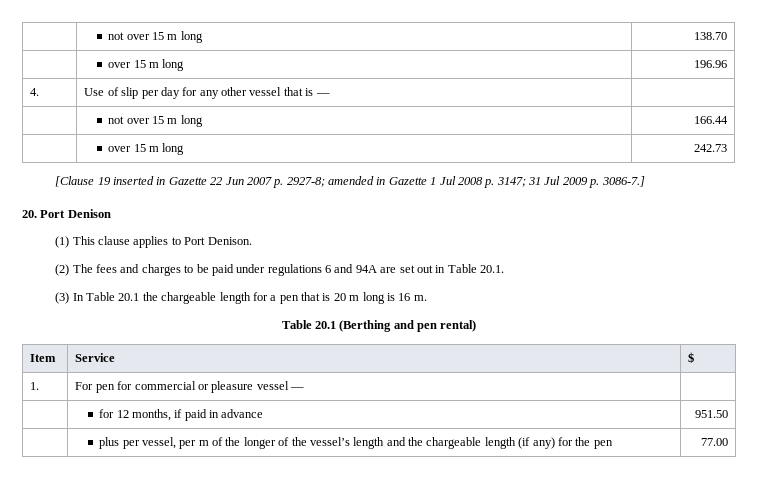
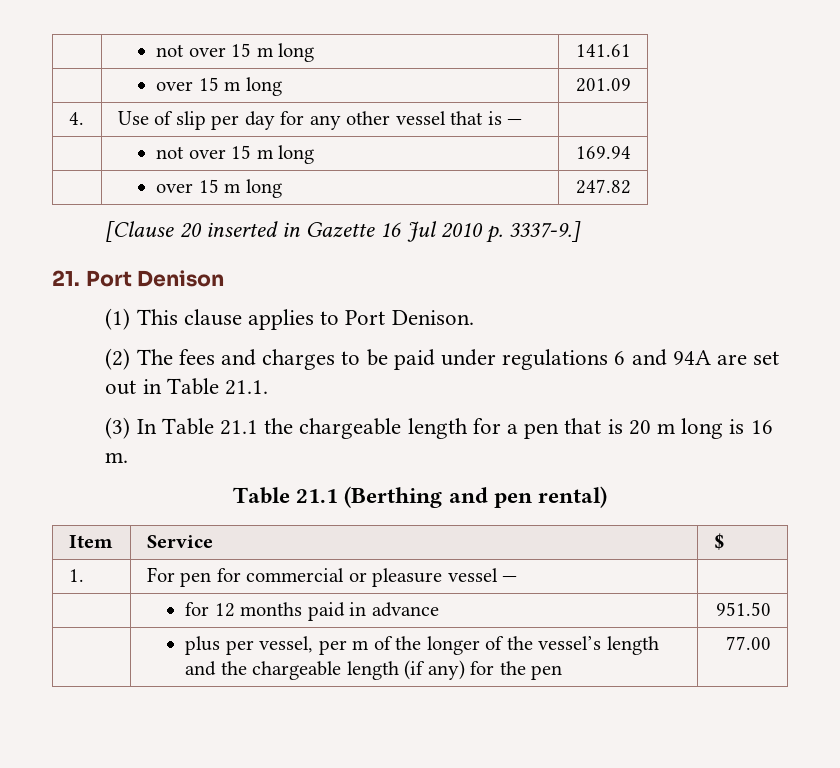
[108,31,203,43] [693,32,727,40] [108,59,185,71] [693,60,727,68] | not over 15 m long | 138.70 // | over 15 m long | 196.96 -> [156,43,315,62] [576,44,632,57] [156,77,282,96] [576,78,632,92] | not over 15 m long | 141.61 // | over 15 m long | 201.09
[693,116,728,124] [108,143,185,155] [693,144,727,152] 166.44 // | over 15 m long | 242.73 -> [576,146,632,159] [156,179,282,198] [576,179,632,194] 169.94 // | over 15 m long | 247.82
[97,177,111,185] 19 -> [179,223,202,238] 20
[210,176,645,188] [22,210,37,218] 22 Jun 2007 p. 2927-8; amended in Gazette 1 Jul 2008 p. 3147; 31 Jul 2009 p. 3086-7.] // 20. -> [380,221,582,243] [52,270,80,286] 16 Jul 2010 p. 3337-9.] // 21.
[480,265,505,273] 20.1. -> [224,380,268,395] 21.1.
[118,293,140,301] 20.1 -> [219,420,258,435] 21.1
[314,321,336,329] 20.1 -> [296,489,339,503] 21.1
[131,409,183,421] months, if -> [240,602,303,616] months

